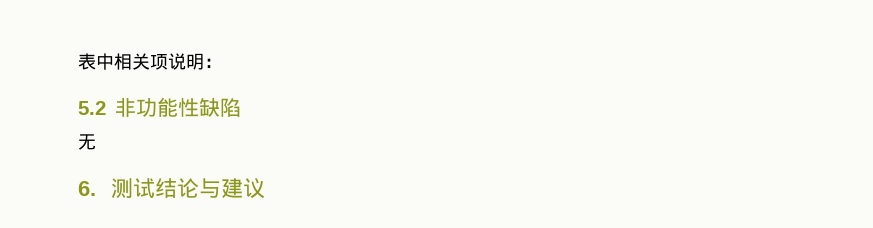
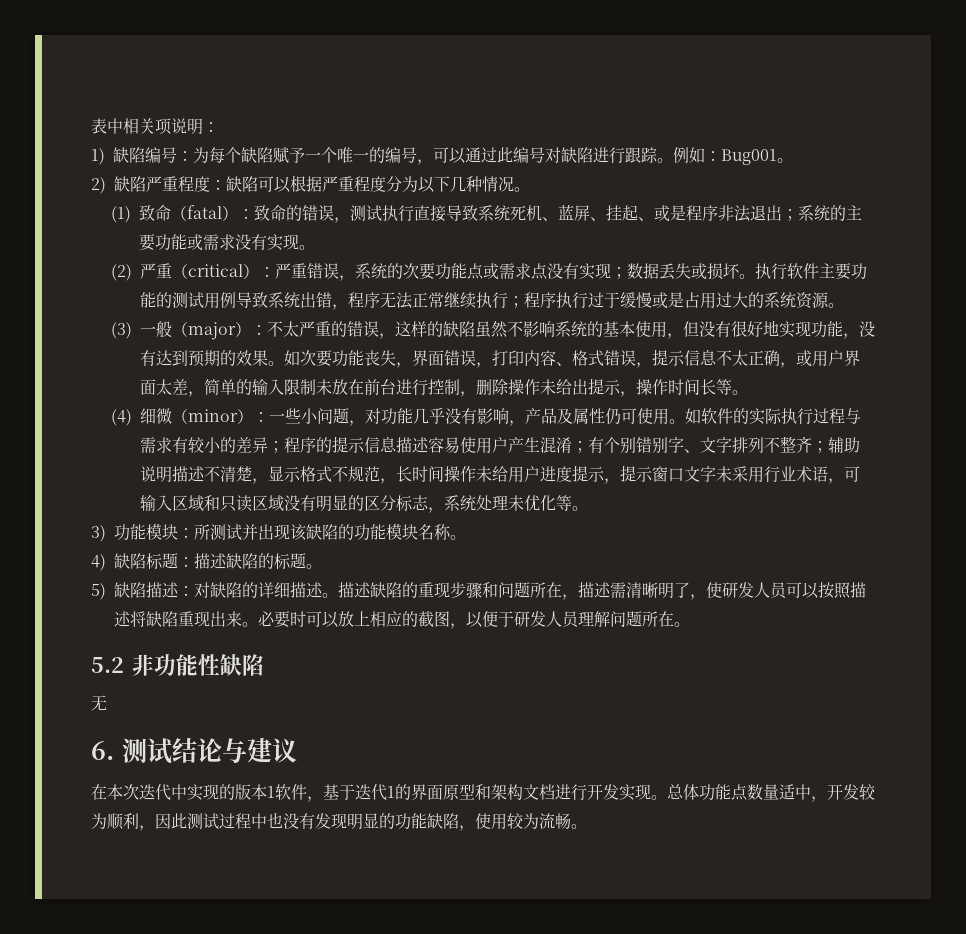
(222, 63) none -> [91,147,793,165] [91,175,530,194] [110,204,862,223] [138,234,315,251] [110,263,867,281] [139,292,844,310] [110,320,875,340] [139,349,860,368] [139,378,748,397] [110,408,861,426] [139,436,860,454] [139,465,860,484] [139,495,588,513] [91,523,466,542] [91,553,322,571] [91,582,866,600] [114,611,690,629] // 1)缺陷编号：为每个缺陷赋予一个唯一的编号，可以通过此编号对缺陷进行跟踪。例如：Bug001。 // 2)缺陷严重程度：缺陷可以根据严重程度分为以下几种情况。 // (1)致命（fatal）：致命的错误，测试执行直接导致系统死机、蓝屏、挂起、或是程序非法退出；系统的主要功能或需求没有实现。 // (2)严重（critical）：严重错误，系统的次要功能点或需求点没有实现；数据丢失或损坏。执行软件主要功能的测试用例导致系统出错，程序无法正常继续执行；程序执行过于缓慢或是占用过大的系统资源。 // (3)一般（major）：不太严重的错误，这样的缺陷虽然不影响系统的基本使用，但没有很好地实现功能，没有达到预期的效果。如次要功能丧失，界面错误，打印内容、格式错误，提示信息不太正确，或用户界面太差，简单的输入限制未放在前台进行控制，删除操作未给出提示，操作时间长等。 // (4)细微（minor）：一些小问题，对功能几乎没有影响，产品及属性仍可使用。如软件的实际执行过程与需求有较小的差异；程序的提示信息描述容易使用户产生混淆；有个别错别字、文字排列不整齐；辅助说明描述不清楚，显示格式不规范，长时间操作未给用户进度提示，提示窗口文字未采用行业术语，可输入区域和只读区域没有明显的区分标志，系统处理未优化等。 // 3)功能模块：所测试并出现该缺陷的功能模块名称。 // 4)缺陷标题：描述缺陷的标题。 // 5)缺陷描述：对缺陷的详细描述。描述缺陷的重现步骤和问题所在，描述需清晰明了，使研发人员可以按照描述将缺陷重现出来。必要时可以放上相应的截图，以便于研发人员理解问题所在。
(265, 188) none -> [91,784,876,802] [91,812,587,831] // 在本次迭代中实现的版本1软件，基于迭代1的界面原型和架构文档进行开发实现。总体功能点数量适中，开发较为顺利，因此测试过程中也没有发现明显的功能缺陷，使用较为流畅。

